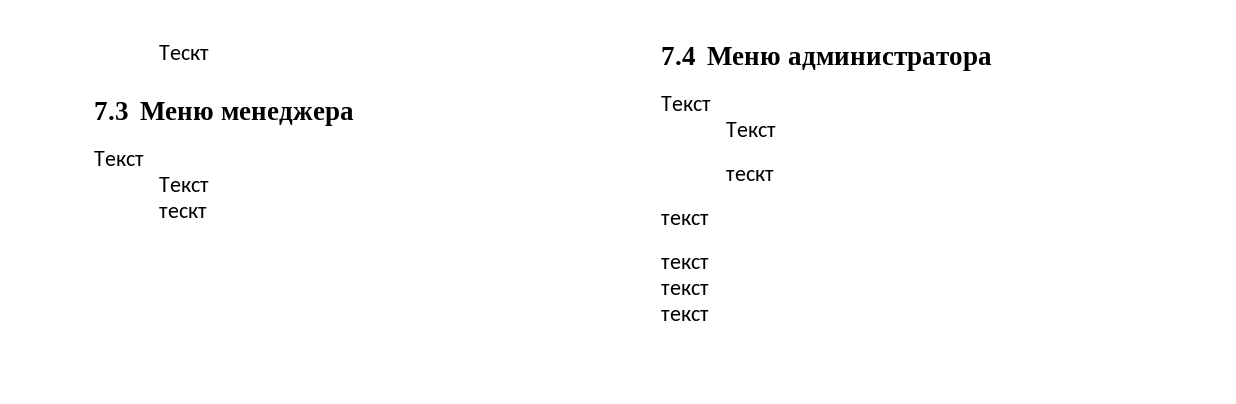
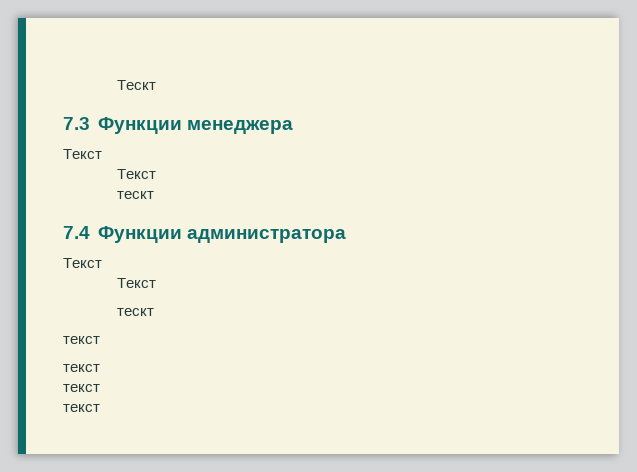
[139,102,214,120] Меню -> [97,117,182,134] Функции
[706,47,781,65] Меню -> [97,226,182,243] Функции

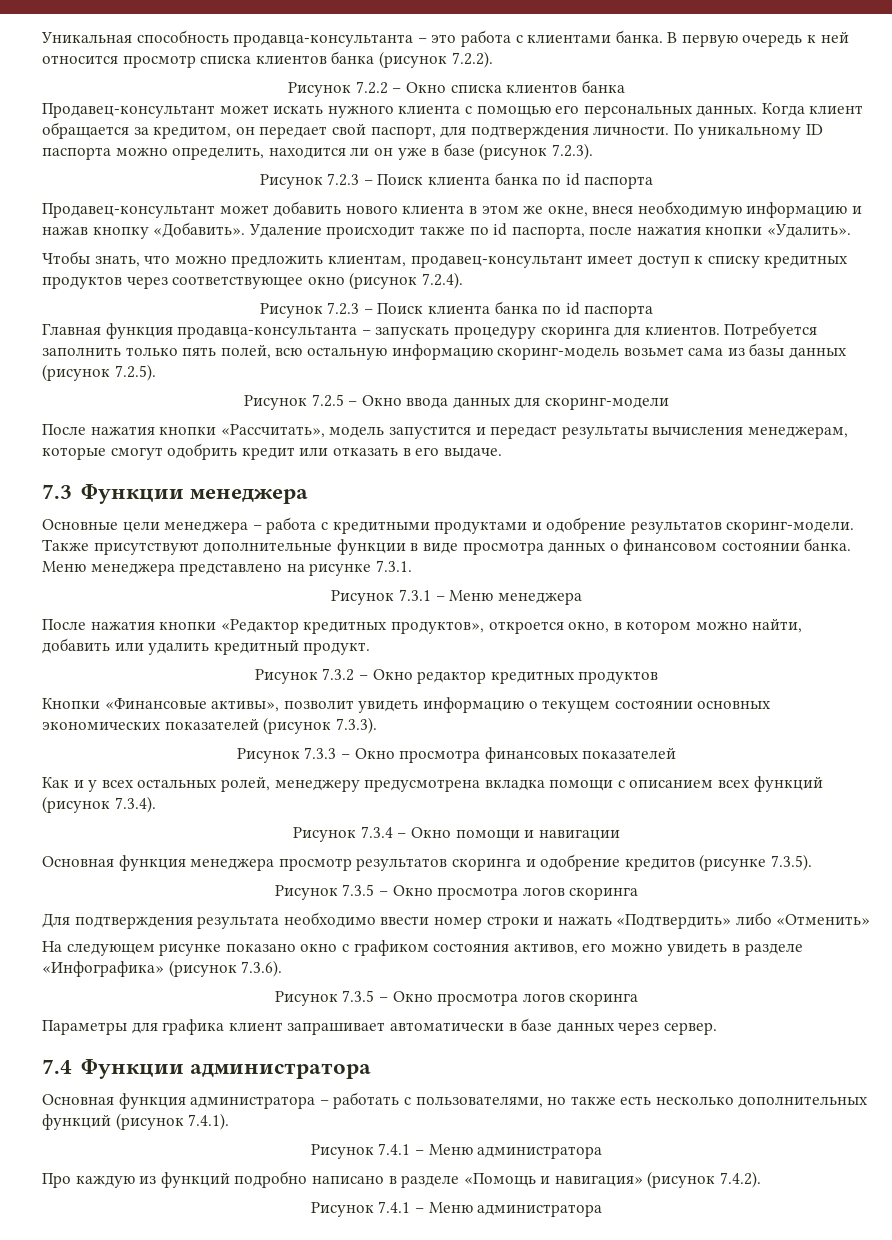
[116,80,156,90] [63,117,293,134] [63,149,102,159] [116,169,156,179] [116,191,154,199] [63,226,346,243] [63,258,102,268] [116,278,156,288] [116,308,154,316] [63,336,100,344] [63,364,100,372] [63,384,100,392] [63,404,100,412] Тескт // 7.3 Функции менеджера // Текст // Текст // тескт // 7.4 Функции администратора // Текст // Текст // тескт // текст // текст // текст // текст -> [41,30,849,47] [42,51,493,68] [288,80,625,97] [42,103,864,118] [42,122,824,139] [42,143,593,160] [259,172,654,189] [42,201,863,218] [42,222,852,239] [42,251,849,268] [42,272,463,289] [259,301,654,318] [42,322,818,339] [42,343,848,360] [42,364,156,381] [243,394,670,410] [42,424,848,439] [42,443,502,460] [42,484,308,504] [42,517,855,534] [42,538,852,555] [42,560,412,576] [331,589,582,605] [42,618,803,634] [42,638,371,655] [254,668,659,684] [42,697,772,713] [42,717,377,734] [236,747,677,763] [42,776,823,792] [42,796,156,813] [293,826,620,842] [42,854,812,871] [274,884,639,900] [42,912,871,929] [42,940,803,956] [42,960,283,977] [274,990,639,1006] [42,1018,717,1035] [42,1059,371,1079] [42,1092,869,1109] [42,1113,230,1130] [310,1143,603,1159] [42,1171,762,1188] [310,1201,603,1217] Уникальная способность продавца-консультанта – это работа с клиентами банка. В первую очередь к ней относится просмотр списка клиентов банка (рисунок 7.2.2). // Рисунок 7.2.2 – Окно списка клиентов банка // Продавец-консультант может искать нужного клиента с помощью его персональных данных. Когда клиент обращается за кредитом, он передает свой паспорт, для подтверждения личности. По уникальному ID паспорта можно определить, находится ли он уже в базе (рисунок 7.2.3). // Рисунок 7.2.3 – Поиск клиента банка по id паспорта // Продавец-консультант может добавить нового клиента в этом же окне, внеся необходимую информацию и нажав кнопку «Добавить». Удаление происходит также по id паспорта, после нажатия кнопки «Удалить». // Чтобы знать, что можно предложить клиентам, продавец-консультант имеет доступ к списку кредитных продуктов через соответствующее окно (рисунок 7.2.4). // Рисунок 7.2.3 – Поиск клиента банка по id паспорта // Главная функция продавца-консультанта – запускать процедуру скоринга для клиентов. Потребуется заполнить только пять полей, всю остальную информацию скоринг-модель возьмет сама из базы данных (рисунок 7.2.5). // Рисунок 7.2.5 – Окно ввода данных для скоринг-модели // После нажатия кнопки «Рассчитать», модель запустится и передаст результаты вычисления менеджерам, которые смогут одобрить кредит или отказать в его выдаче. // 7.3 Функции менеджера // Основные цели менеджера – работа с кредитными продуктами и одобрение результатов скоринг-модели. Также присутствуют дополнительные функции в виде просмотра данных о финансовом состоянии банка. Меню менеджера представлено на рисунке 7.3.1. // Рисунок 7.3.1 – Меню менеджера // После нажатия кнопки «Редактор кредитных продуктов», откроется окно, в котором можно найти, добавить или удалить кредитный продукт. // Рисунок 7.3.2 – Окно редактор кредитных продуктов // Кнопки «Финансовые активы», позволит увидеть информацию о текущем состоянии основных экономических показателей (рисунок 7.3.3). // Рисунок 7.3.3 – Окно просмотра финансовых показателей // Как и у всех остальных ролей, менеджеру предусмотрена вкладка помощи с описанием всех функций (рисунок 7.3.4). // Рисунок 7.3.4 – Окно помощи и навигации // Основная функция менеджера просмотр результатов скоринга и одобрение кредитов (рисунке 7.3.5). // Рисунок 7.3.5 – Окно просмотра логов скоринга // Для подтверждения результата необходимо ввести номер строки и нажать «Подтвердить» либо «Отменить» // На следующем рисунке показано окно с графиком состояния активов, его можно увидеть в разделе «Инфографика» (рисунок 7.3.6). // Рисунок 7.3.5 – Окно просмотра логов скоринга // Параметры для графика клиент запрашивает автоматически в базе данных через сервер. // 7.4 Функции администратора // Основная функция администратора – работать с пользователями, но также есть несколько дополнительных функций (рисунок 7.4.1). // Рисунок 7.4.1 – Меню администратора // Про каждую из функций подробно написано в разделе «Помощь и навигация» (рисунок 7.4.2). // Рисунок 7.4.1 – Меню администратора

